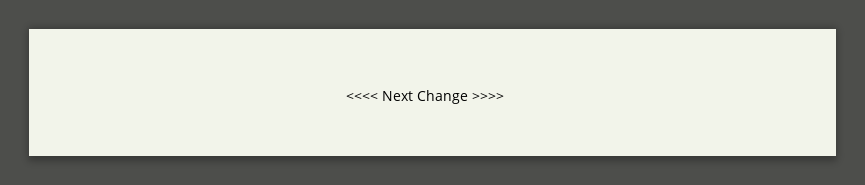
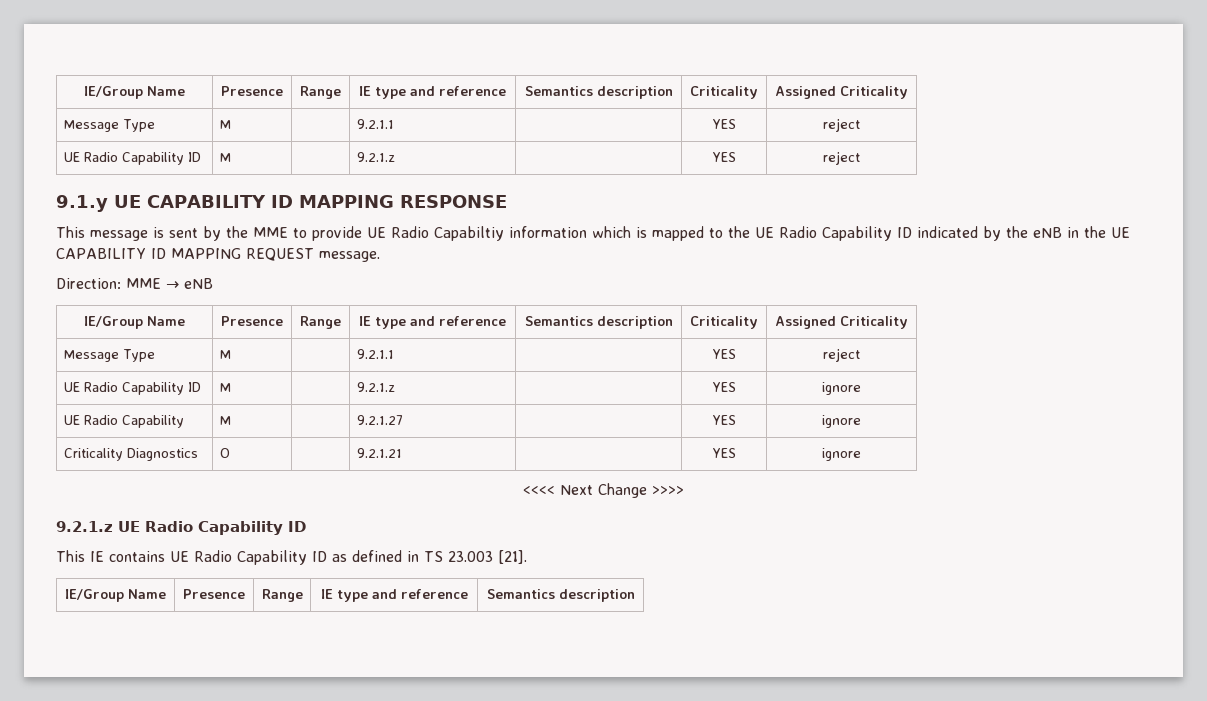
[346,90,504,104] <<<< Next Change >>>> -> [84,86,185,99] [220,86,283,96] [300,86,341,99] [359,86,506,99] [524,86,673,99] [690,86,758,99] [775,86,908,99] [63,119,155,132] [219,120,231,129] [356,119,394,129] [712,119,736,129] [823,118,860,132] [63,152,201,165] [219,153,231,162] [356,152,395,162] [712,152,736,162] [823,151,860,165] [56,195,507,212] [56,226,1130,241] [56,248,380,262] [56,278,213,289] [84,316,185,329] [220,316,283,326] [300,316,341,329] [359,316,506,329] [524,316,673,329] [690,316,758,329] [775,316,908,329] [63,349,155,362] [219,350,231,359] [356,349,394,359] [712,349,736,359] [823,348,860,362] [63,382,201,395] [219,383,231,392] [356,382,395,392] [712,382,736,392] [822,382,861,395] [63,415,184,428] [219,416,231,425] [356,415,403,425] [712,415,736,425] [822,415,861,428] [63,448,198,461] [219,448,230,458] [356,448,402,458] [712,448,736,458] [822,448,861,461] [523,483,684,498] [56,521,306,535] [56,550,527,565] [65,589,166,602] [183,589,245,599] [261,589,303,602] [320,589,468,602] [486,589,635,602] IE/Group Name | Presence | Range | IE type and reference | Semantics description | Criticality | Assigned Criticality // Message Type | M | | 9.2.1.1 | | YES | reject // UE Radio Capability ID | M | | 9.2.1.z | | YES | reject // 9.1.y UE CAPABILITY ID MAPPING RESPONSE // This message is sent by the MME to provide UE Radio Capabiltiy information which is mapped to the UE Radio Capability ID indicated by the eNB in the UE CAPABILITY ID MAPPING REQUEST message. // Direction: MME → eNB // IE/Group Name | Presence | Range | IE type and reference | Semantics description | Criticality | Assigned Criticality // Message Type | M | | 9.2.1.1 | | YES | reject // UE Radio Capability ID | M | | 9.2.1.z | | YES | ignore // UE Radio Capability | M | | 9.2.1.27 | | YES | ignore // Criticality Diagnostics | O | | 9.2.1.21 | | YES | ignore // <<<< Next Change >>>> // 9.2.1.z UE Radio Capability ID // This IE contains UE Radio Capability ID as defined in TS 23.003 [21]. // IE/Group Name | Presence | Range | IE type and reference | Semantics description

